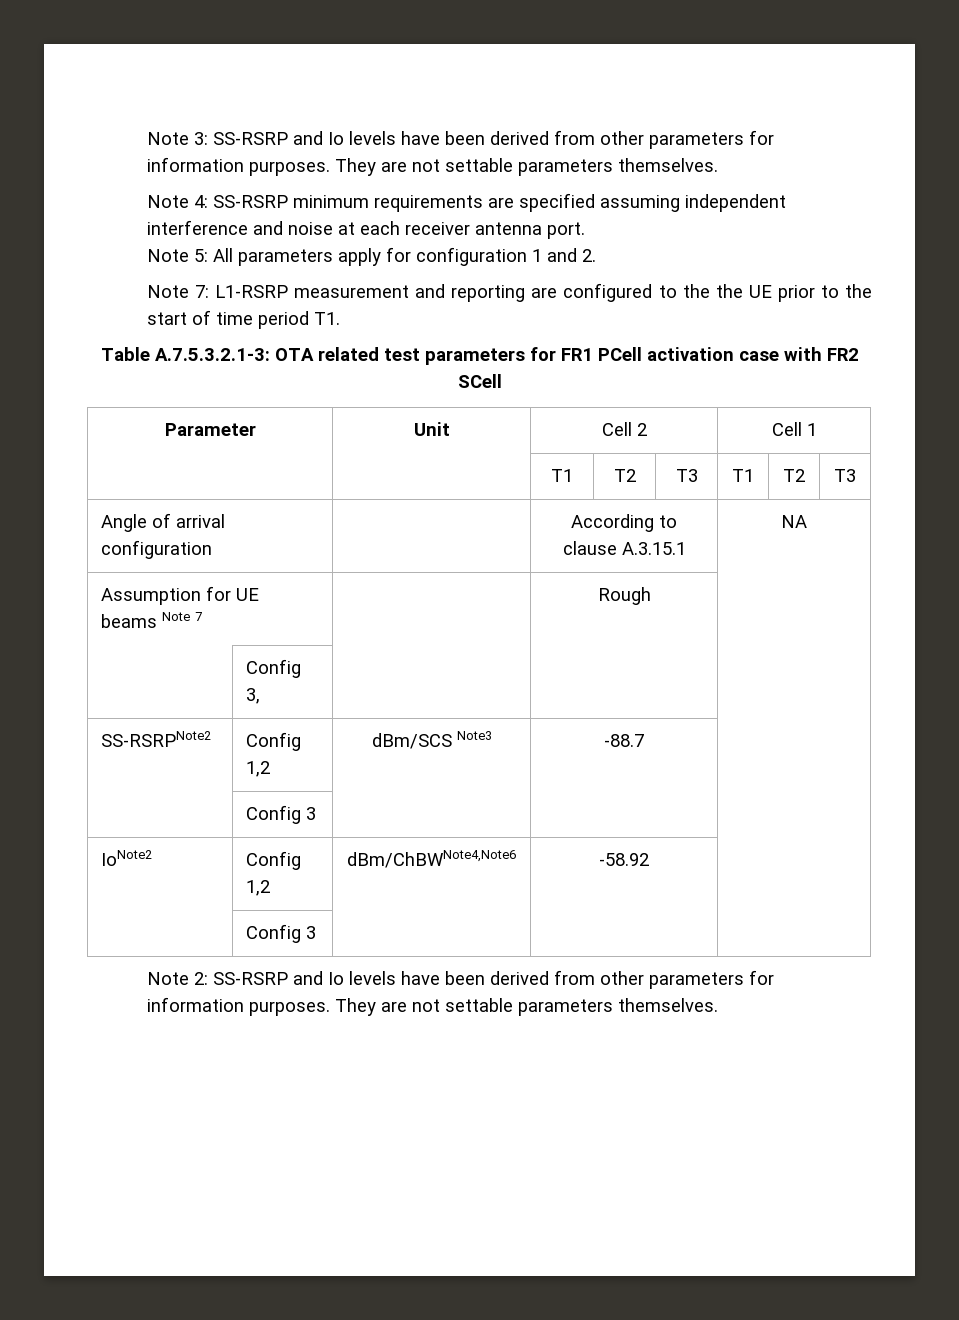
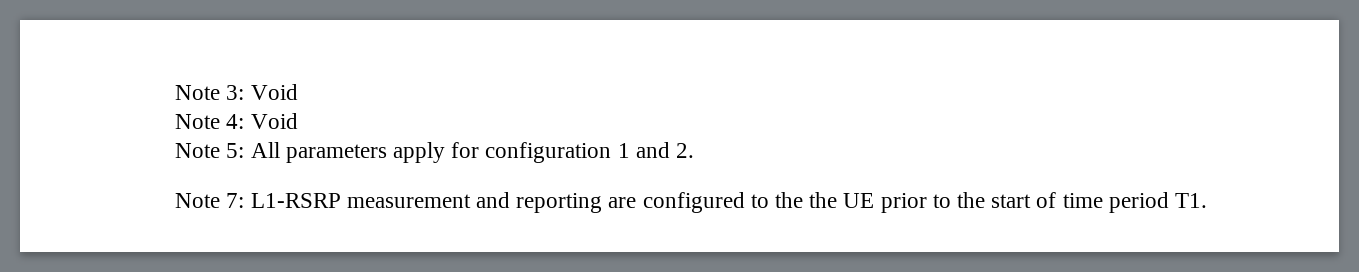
[212,130,774,149] [146,157,718,176] [146,193,786,212] [146,220,585,239] SS-RSRP and Io levels have been derived from other parameters for information purposes. They are not settable parameters themselves. // Note 4: SS-RSRP minimum requirements are specified assuming independent interference and noise at each receiver antenna port. -> [250,84,298,100] [175,113,298,129] Void // Note 4: Void
[100,347,859,365] [457,374,502,388] [164,423,256,436] [413,422,450,436] [601,422,647,436] [771,422,817,436] [551,469,573,482] [613,469,636,482] [675,469,698,482] [732,469,754,482] [783,469,805,482] [834,469,856,482] [101,513,226,532] [101,540,213,559] [571,514,677,532] [562,541,686,555] [781,515,807,528] [101,586,260,605] [101,612,203,628] [597,587,651,605] [246,659,302,678] [246,688,261,704] [101,731,212,747] [246,732,302,751] [246,761,271,777] [371,731,492,749] [604,734,644,747] [246,805,317,824] [101,850,153,866] [246,851,302,870] [246,880,271,896] [347,850,516,868] [599,853,649,866] [246,924,317,943] [146,970,774,989] [146,997,718,1016] // Table A.7.5.3.2.1-3: OTA related test parameters for FR1 PCell activation case with FR2 SCell // Parameter | Unit | Cell 2 | Cell 1 // | | T1 | T2 | T3 | T1 | T2 | T3 // Angle of arrival configuration | | According to clause A.3.15.1 | NA // Assumption for UE beams Note 7 | | Rough | // | Config 3, | | | // SS-RSRPNote2 | Config 1,2 | dBm/SCS Note3 | -88.7 | // | Config 3 | | | // IoNote2 | Config 1,2 | dBm/ChBWNote4,Note6 | -58.92 | // | Config 3 | | | // Note 2: SS-RSRP and Io levels have been derived from other parameters for information purposes. They are not settable parameters themselves. -> (1208, 200) none

